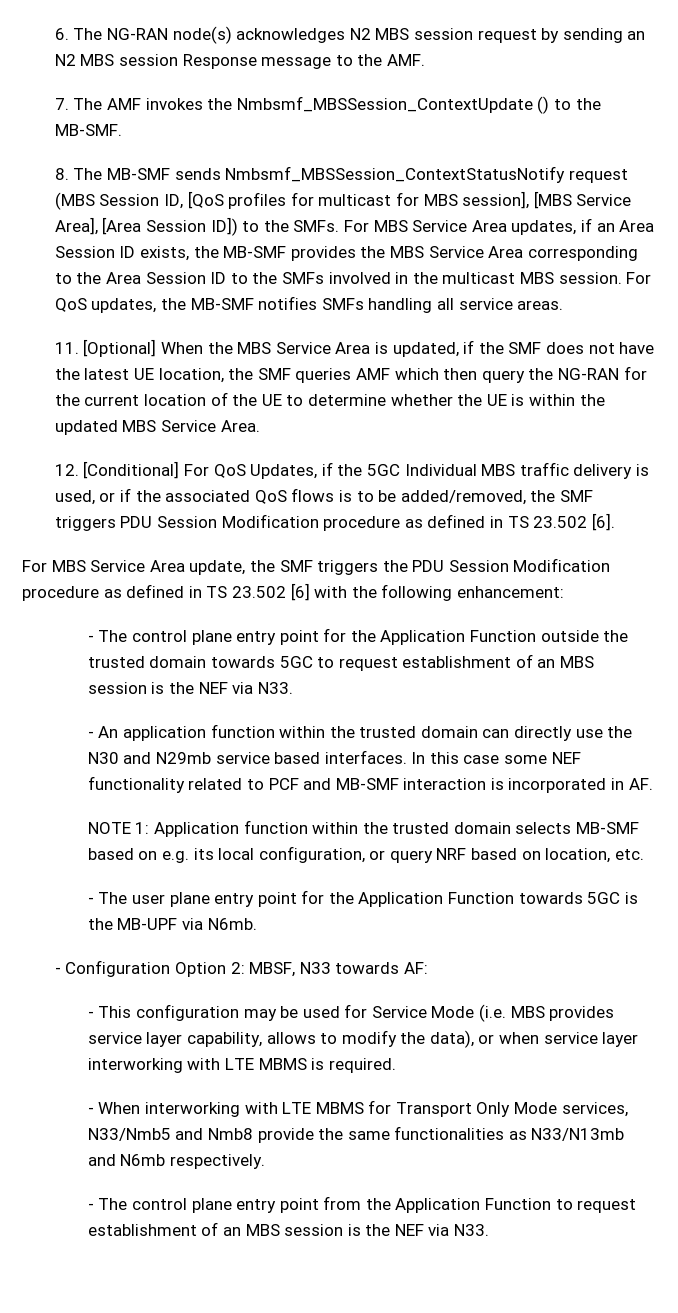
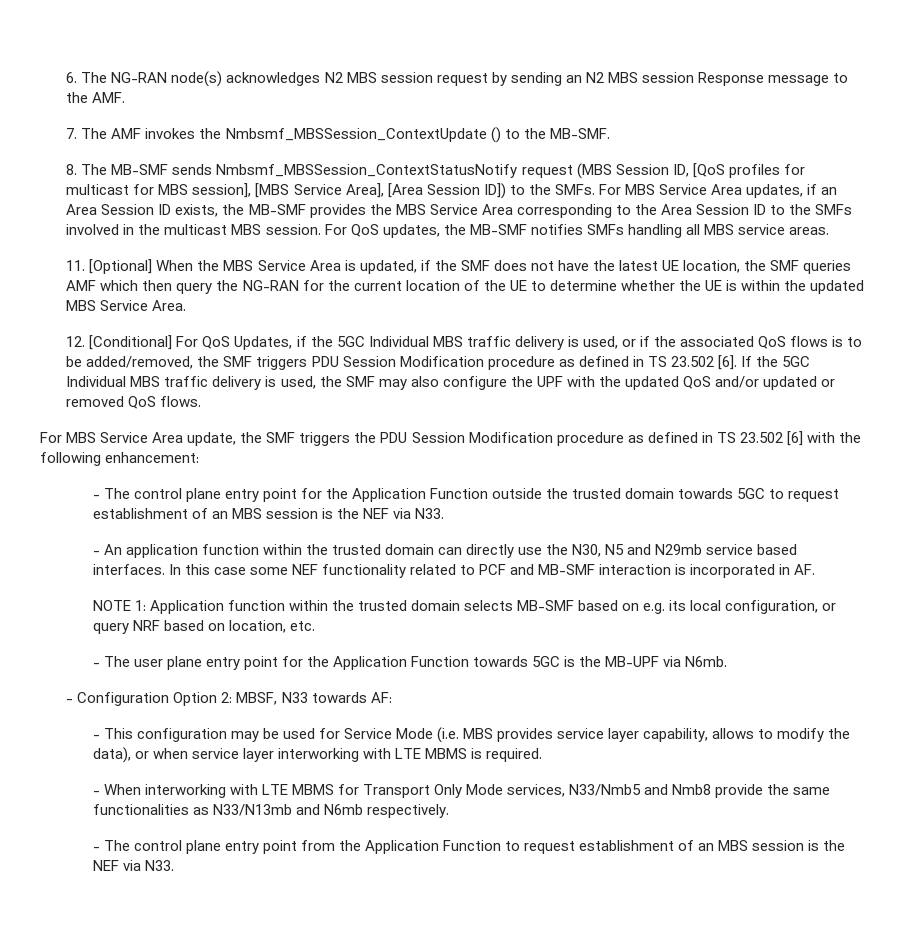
(454, 304) none -> [704,224,735,235] MBS
(615, 522) none -> [741,356,811,367] [66,376,836,390] [66,396,202,409] If the 5GC Individual MBS traffic delivery is used, the SMF may also configure the UPF with the updated QoS and/or updated or removed QoS flows.
[87,752,119,764] N30 -> [572,544,625,557] N30, N5

